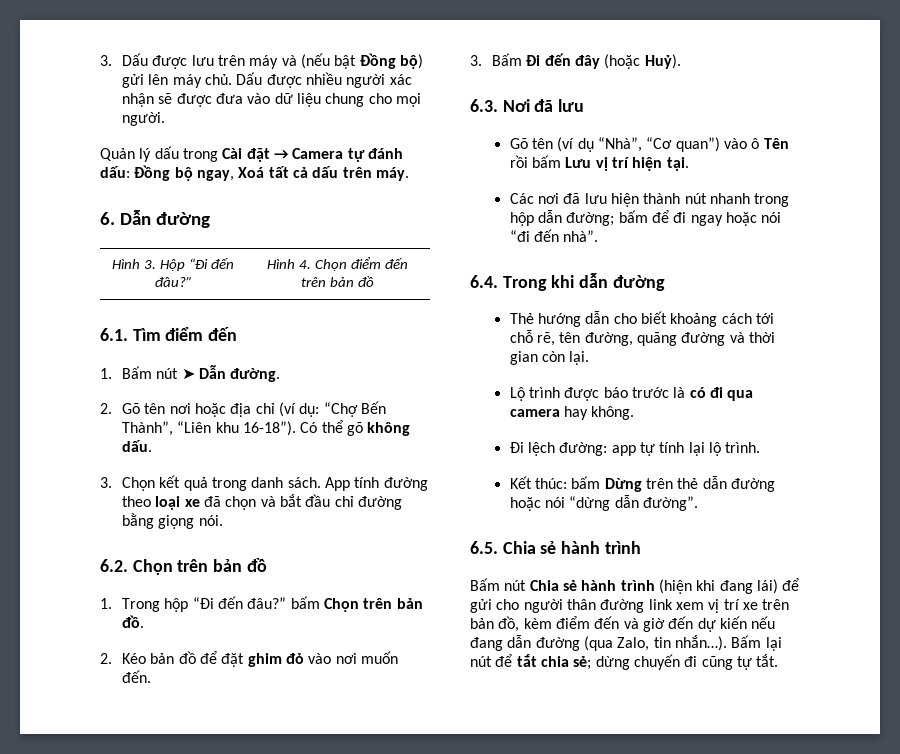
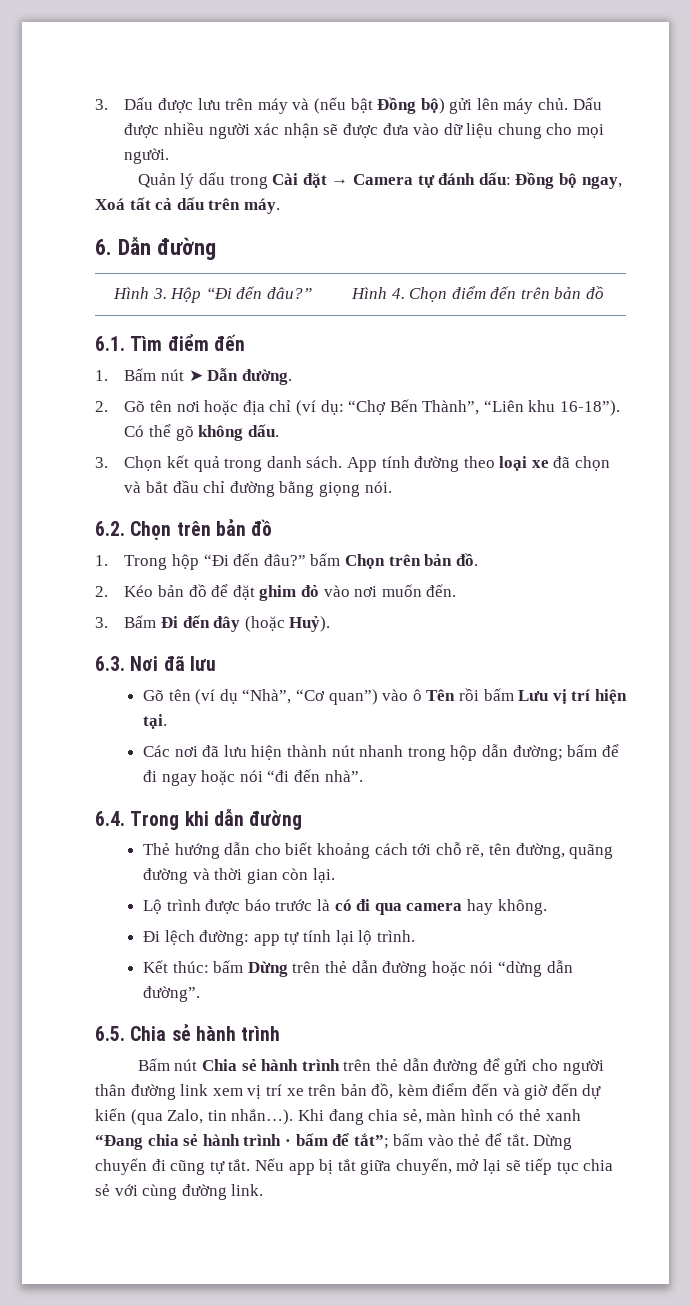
[658,579,778,594] (hiện khi đang lái) -> [343,1058,479,1075] trên thẻ dẫn đường
[751,616,776,629] [470,635,782,651] [470,654,630,670] nếu đang dẫn đường (qua Zalo, tin nhắn…). Bấm lại nút để tắt chia sẻ; dừng -> [130,1109,581,1125] [95,1133,573,1150] (qua Zalo, tin nhắn…). Khi đang chia sẻ, màn hình có thẻ xanh “Đang chia sẻ hành trình · bấm để tắt”; bấm vào thẻ để tắt. Dừng
(779, 660) none -> [254,1158,614,1175] [95,1184,264,1200] Nếu app bị tắt giữa chuyến, mở lại sẽ tiếp tục chia sẻ với cùng đường link.

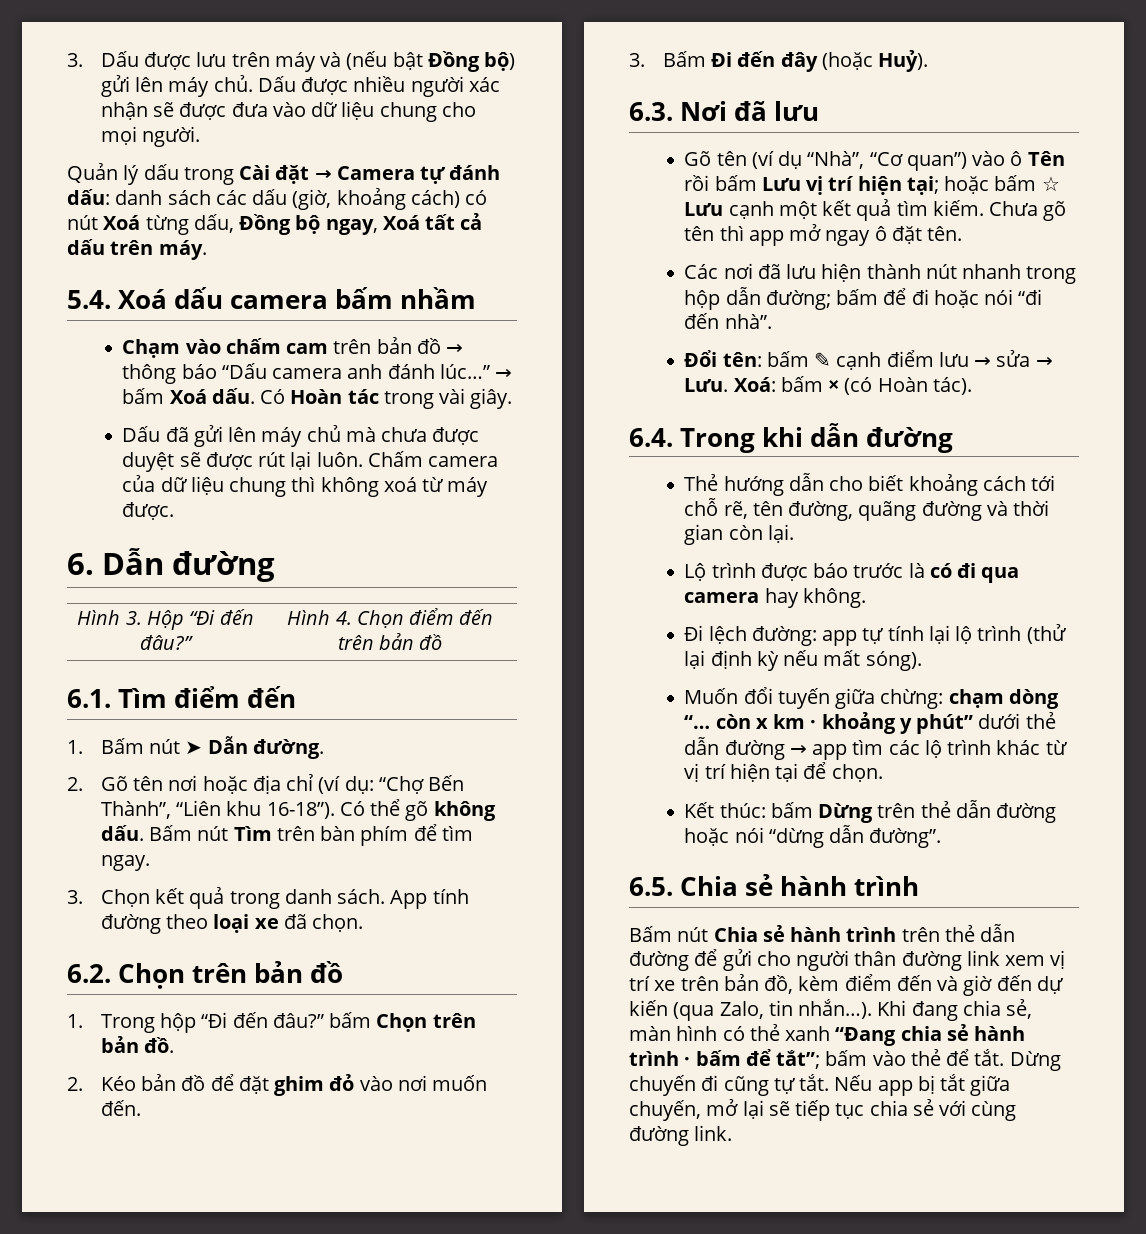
(511, 178) none -> [115,188,488,210] [67,214,234,235] danh sách các dấu (giờ, khoảng cách) có nút Xoá từng dấu,
(280, 206) none -> [67,287,477,309] [122,337,464,358] [122,363,513,384] [122,388,513,409] [122,425,480,447] [122,451,499,472] [122,475,489,497] [122,502,175,520] // 5.4. Xoá dấu camera bấm nhầm // Chạm vào chấm cam trên bản đồ → thông báo “Dấu camera anh đánh lúc…” → bấm Xoá dấu. Có Hoàn tác trong vài giây. // Dấu đã gửi lên máy chủ mà chưa được duyệt sẽ được rút lại luôn. Chấm camera của dữ liệu chung thì không xoá từ máy được.
(279, 430) none -> [149,824,473,846] [100,855,150,871] Bấm nút Tìm trên bàn phím để tìm ngay.
[575,456,611,471] [124,480,392,497] chọn và bắt đầu chỉ đường bằng giọng nói. -> [312,914,364,932] chọn.
[143,714,168,729] tại. -> [906,175,1060,195] [684,199,1067,221] [684,224,963,246] tại; hoặc bấm ☆ Lưu cạnh một kết quả tìm kiếm. Chưa gõ tên thì app mở ngay ô đặt tên.
[161,773,197,786] ngay -> (929, 297) none
(363, 776) none -> [684,350,1053,370] [684,376,972,395] // Đổi tên: bấm ✎ cạnh điểm lưu → sửa → Lưu. Xoá: bấm × (có Hoàn tác).
[376,930,415,942] trình. -> [977,624,1066,644] [684,650,922,671] [684,687,1059,709] [684,712,1056,734] [684,737,1067,760] [684,762,883,782] trình (thử lại định kỳ nếu mất sóng). // Muốn đổi tuyến giữa chừng: chạm dòng “… còn x km · khoảng y phút” dưới thẻ dẫn đường → app tìm các lộ trình khác từ vị trí hiện tại để chọn.

